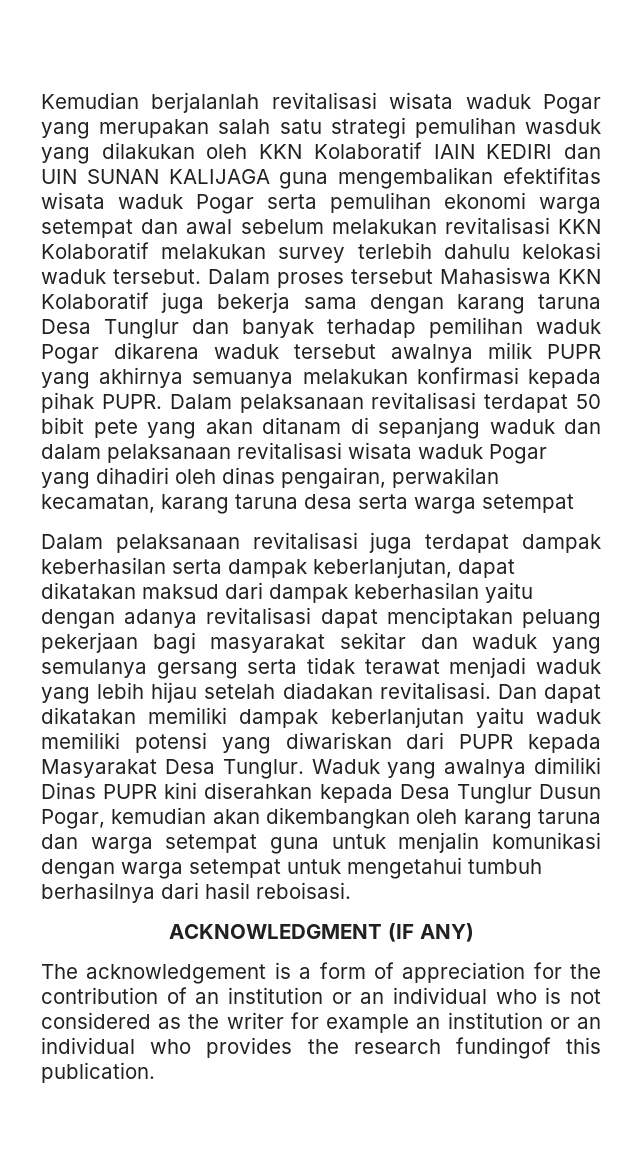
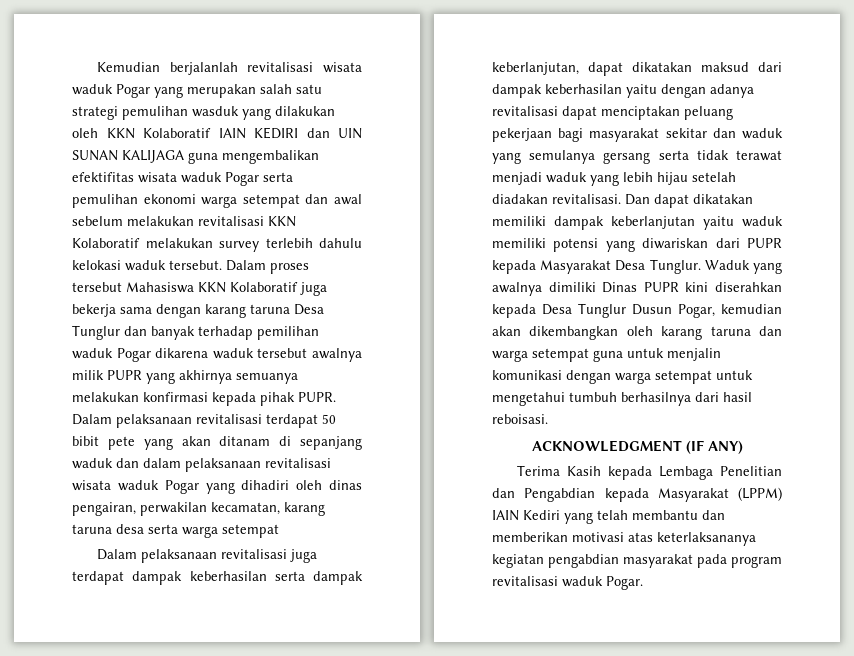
[41,962,601,984] [41,987,602,1004] [41,1012,601,1033] [41,1037,601,1059] [41,1062,155,1083] The acknowledgement is a form of appreciation for the contribution of an institution or an individual who is not considered as the writer for example an institution or an individual who provides the research fundingof this publication. -> [517,465,782,480] [492,487,782,502] [492,510,725,524] [492,532,756,546] [492,554,782,568] [492,576,643,590] Terima Kasih kepada Lembaga Penelitian dan Pengabdian kepada Masyarakat (LPPM) IAIN Kediri yang telah membantu dan memberikan motivasi atas keterlaksananya kegiatan pengabdian masyarakat pada program revitalisasi waduk Pogar.

